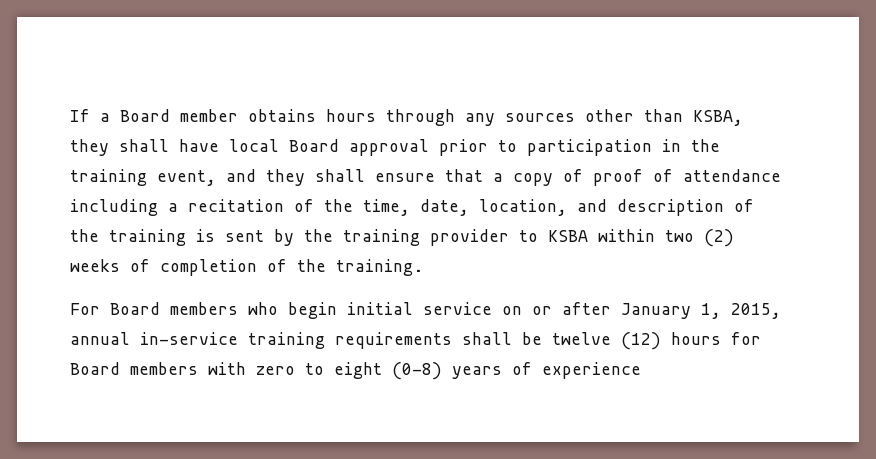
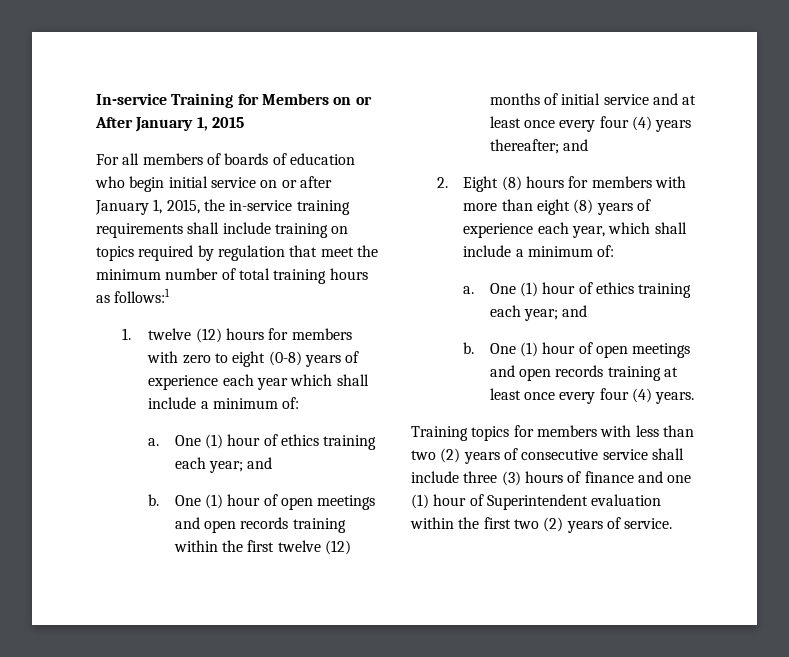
[70,109,743,126] [70,139,720,156] [70,169,781,186] [70,199,754,216] [70,229,734,247] [70,259,423,276] [70,302,238,315] If a Board member obtains hours through any sources other than KSBA, they shall have local Board approval prior to participation in the training event, and they shall ensure that a copy of proof of attendance including a recitation of the time, date, location, and description of the training is sent by the training provider to KSBA within two (2) weeks of completion of the training. // For Board members -> [96,93,372,108] [95,117,244,132] [96,153,355,165] In-service Training for Members on or After January 1, 2015 // For all members of boards of education
[70,332,130,345] annual -> [203,199,225,211] the
[522,332,542,345] be -> [222,222,349,238] [96,245,378,261] [96,268,368,284] [96,288,171,303] [122,328,132,340] include training on topics required by regulation that meet the minimum number of total training hours as follows:1 // 1.
[70,362,120,375] Board -> (289, 334) none
(641, 370) none -> [222,374,369,390] [148,397,300,409] [148,434,377,450] [174,457,273,473] [148,494,376,510] [174,517,346,533] [173,540,351,555] [489,93,697,105] [489,116,692,132] [489,139,589,154] [437,176,687,192] [463,199,652,215] [463,222,687,238] [463,245,615,257] [463,282,692,298] [489,305,588,321] [463,342,691,358] [489,365,678,381] [489,388,695,404] [411,425,694,441] [411,448,684,464] [411,471,692,486] [411,494,662,510] [410,517,673,533] each year which shall include a minimum of: // a. One (1) hour of ethics training each year; and // b. One (1) hour of open meetings and open records training within the first twelve (12) months of initial service and at least once every four (4) years thereafter; and // 2. Eight (8) hours for members with more than eight (8) years of experience each year, which shall include a minimum of: // a. One (1) hour of ethics training each year; and // b. One (1) hour of open meetings and open records training at least once every four (4) years. // Training topics for members with less than two (2) years of consecutive service shall include three (3) hours of finance and one (1) hour of Superintendent evaluation within the first two (2) years of service.

